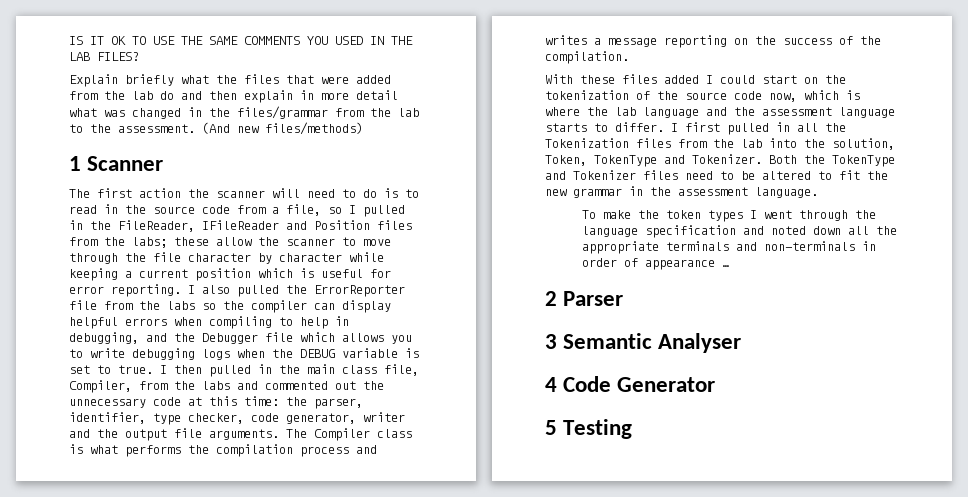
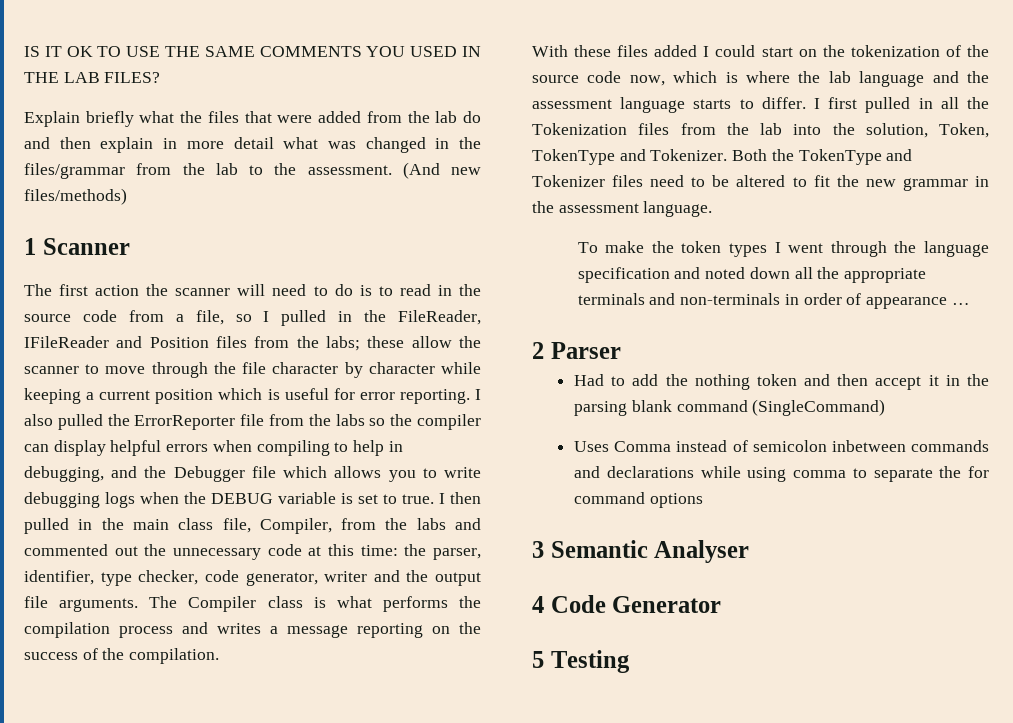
(624, 298) none -> [574,374,989,390] [574,399,886,416] [574,440,989,452] [574,466,989,482] [574,492,703,508] // Had to add the nothing token and then accept it in the parsing blank command (SingleCommand) // Uses Comma instead of semicolon inbetween commands and declarations while using comma to separate the for command options

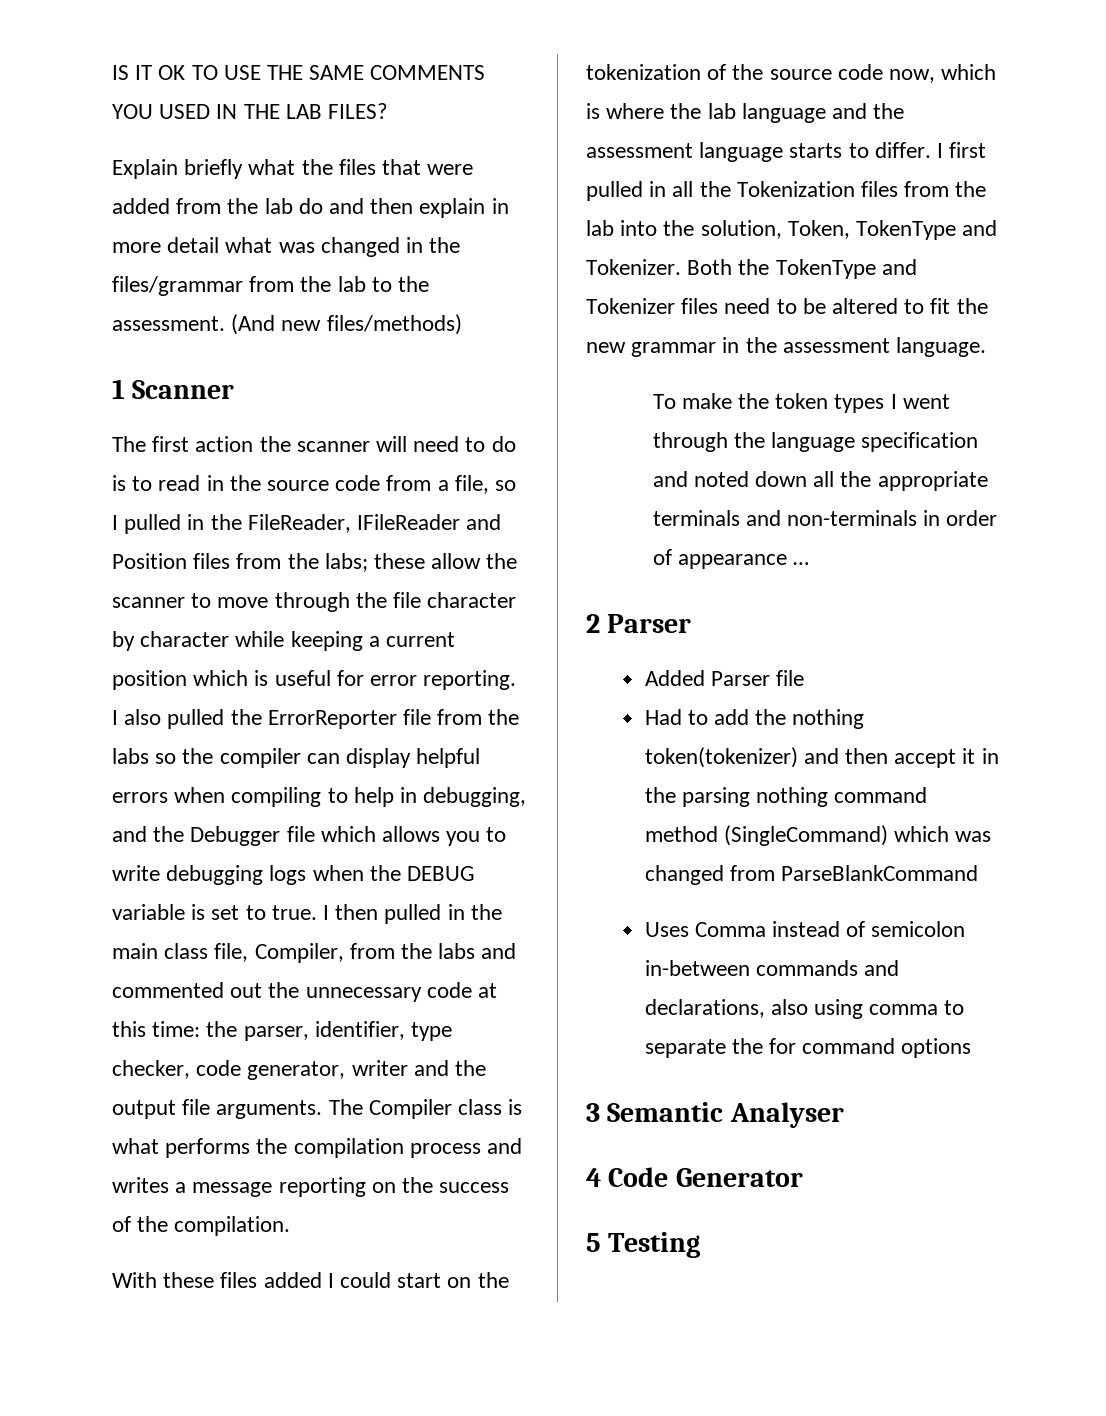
(621, 350) none -> [644,670,804,686] // Added Parser file
[756,374,797,386] token -> [644,747,798,768] token(tokenizer)
[631,399,886,416] blank command (SingleCommand) -> [755,787,928,807] [644,825,992,846] [644,865,978,885] nothing command method (SingleCommand) which was changed from ParseBlankCommand
[831,440,906,452] inbetween -> [644,960,750,976] in-between
[606,466,741,478] declarations while -> [644,999,808,1018] declarations, also

